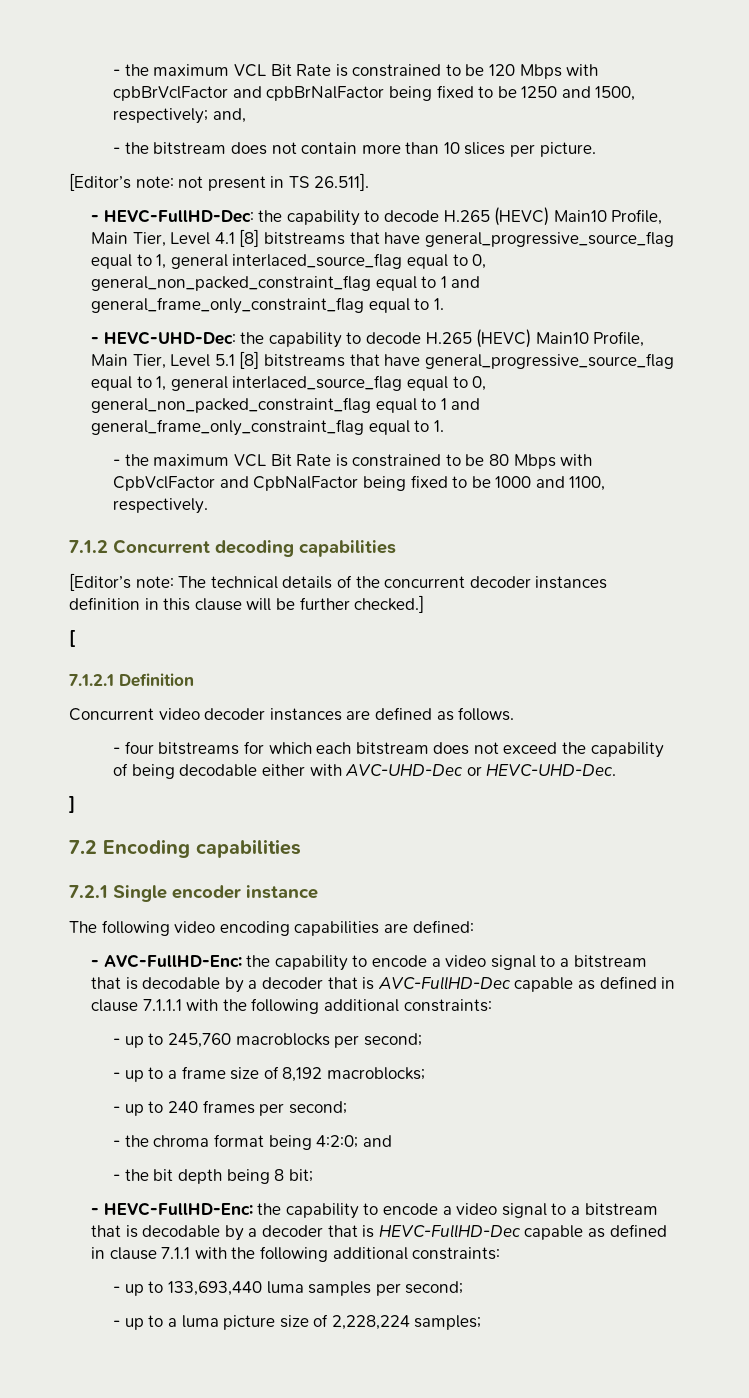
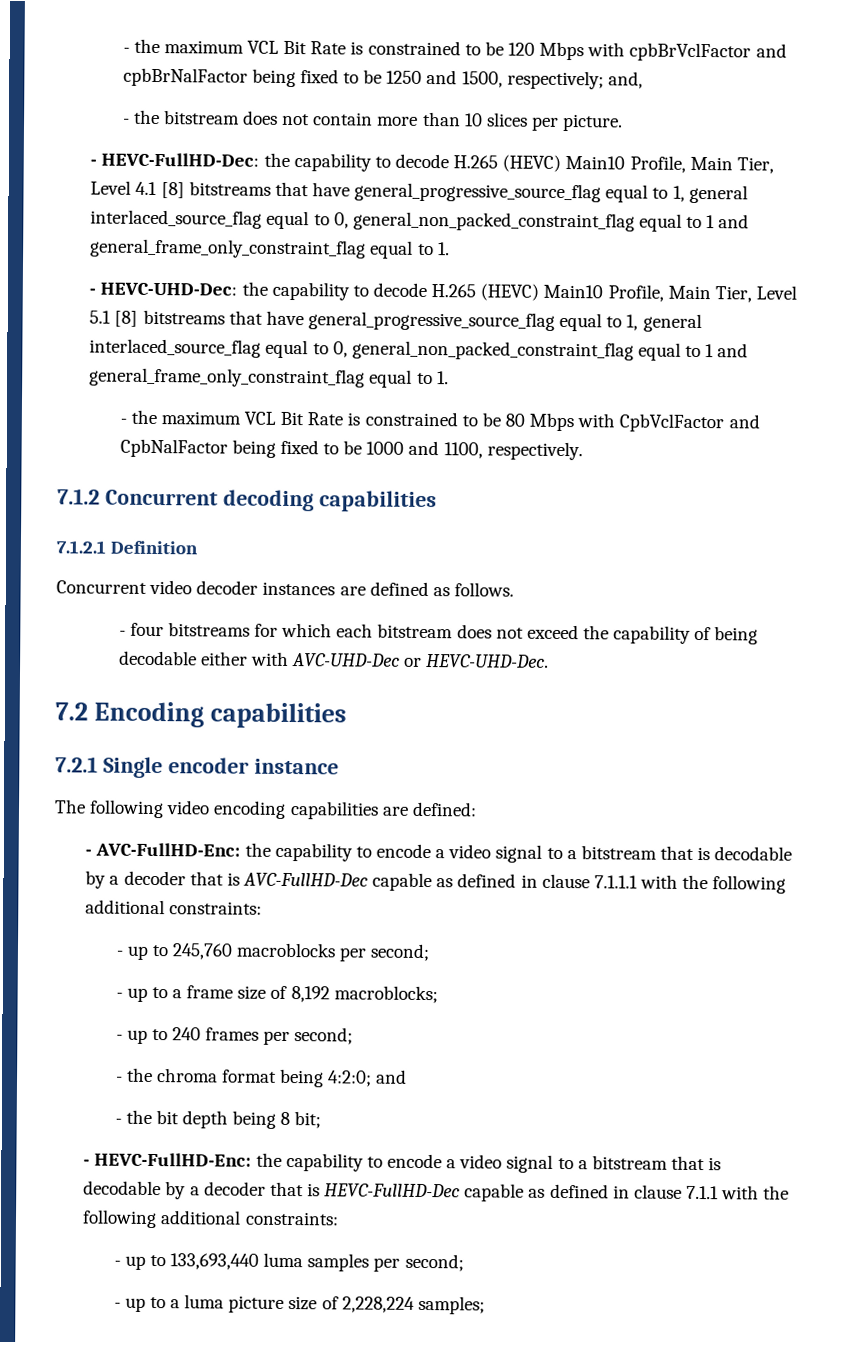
[69,173,369,191] // [Editor’s note: not present in TS 26.511]. -> (624, 122) none
[69,573,608,591] [69,595,425,613] [69,630,76,647] // [Editor’s note: The technical details of the concurrent decoder instances definition in this clause will be further checked.] // [ -> (437, 501) none
[69,796,75,813] // ] -> (550, 661) none

